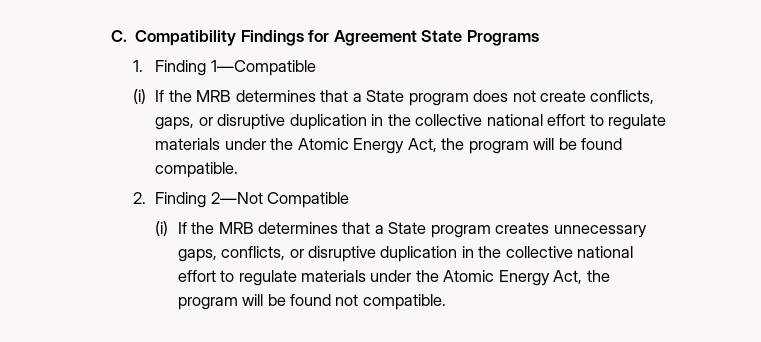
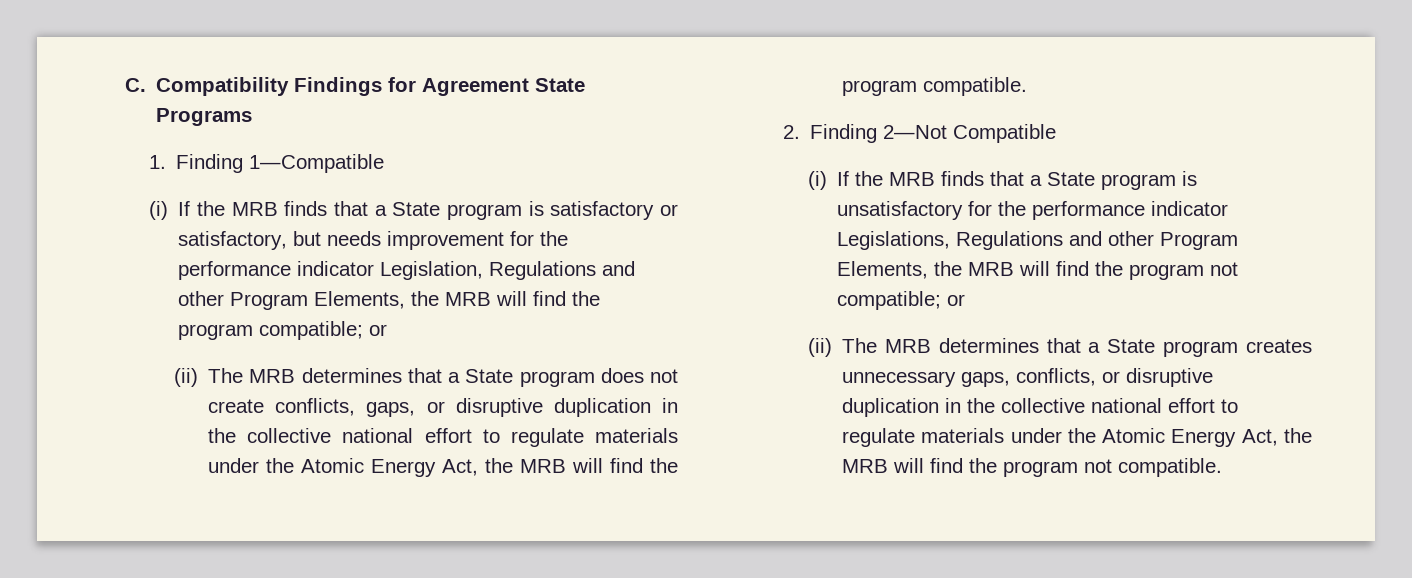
(232, 96) none -> [284,201,678,220] [178,231,569,250] [178,261,636,280] [178,291,601,310] [178,321,388,340] [173,368,296,387] finds that a State program is satisfactory or satisfactory, but needs improvement for the performance indicator Legislation, Regulations and other Program Elements, the MRB will find the program compatible; or // (ii) The MRB
[468,138,623,154] program will be found -> [520,458,679,473] [842,80,918,96] MRB will find the program
(254, 228) none -> [941,171,1198,190] [837,201,1229,220] [837,231,1239,250] [837,261,1239,280] [837,291,966,310] [807,338,931,357] finds that a State program is unsatisfactory for the performance indicator Legislations, Regulations and other Program Elements, the MRB will find the program not compatible; or // (ii) The MRB
[177,294,331,310] program will be found -> [842,458,1079,477] MRB will find the program

